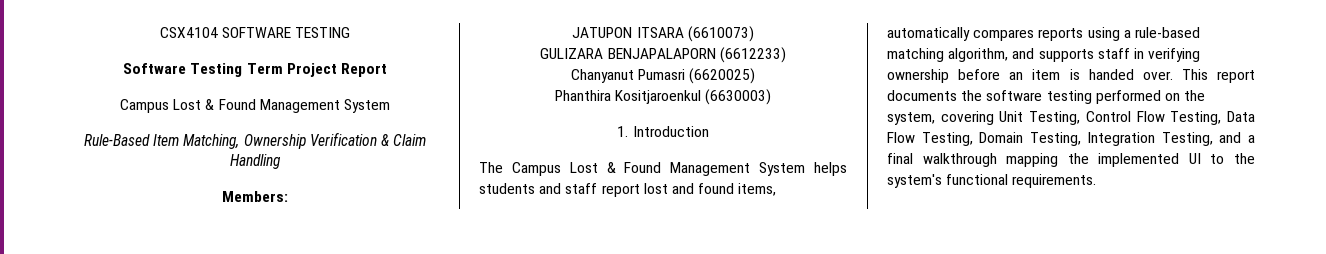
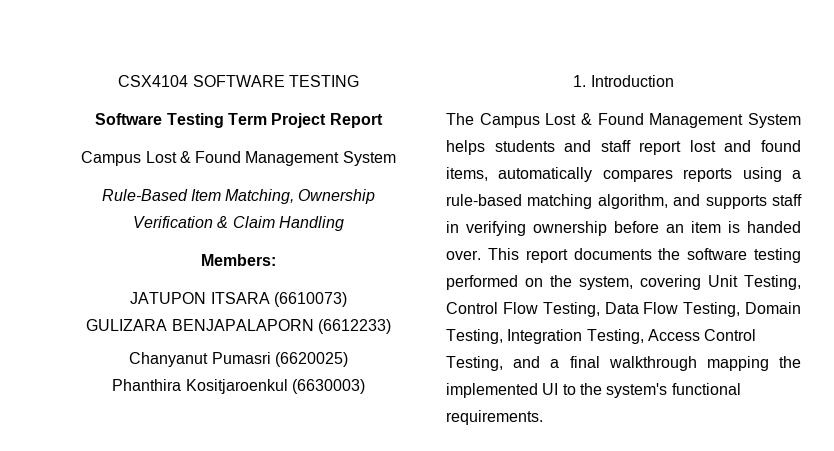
(1213, 139) none -> [647,329,757,341] [446,356,503,371] Access Control Testing,

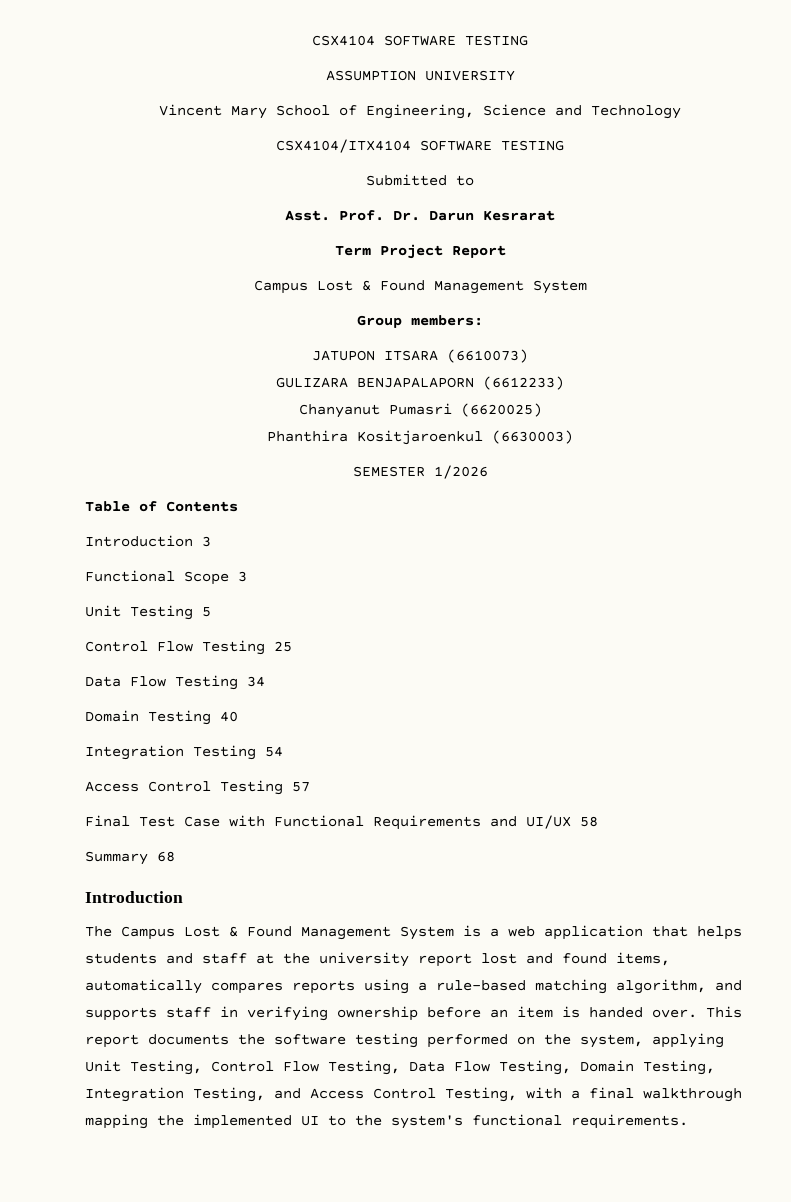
[95,113,224,128] Software Testing -> [325,70,515,81] [159,104,681,119] [276,139,564,153] [366,174,474,186] [285,210,555,221] ASSUMPTION UNIVERSITY // Vincent Mary School of Engineering, Science and Technology // CSX4104/ITX4104 SOFTWARE TESTING // Submitted to // Asst. Prof. Dr. Darun Kesrarat //
[101,189,376,204] [133,216,344,231] [201,254,276,266] Rule-Based Item Matching, Ownership Verification & Claim Handling // Members: -> [357,315,483,328] Group members:
[573,75,587,87] 1. -> [352,465,488,479] [85,501,238,512] [85,535,211,547] [85,570,247,585] [85,605,211,620] [85,640,292,655] [85,675,265,690] [85,710,238,725] [85,745,283,760] [85,780,310,795] [85,815,598,830] [85,851,175,865] SEMESTER 1/2026 // Table of Contents // Introduction 3 // Functional Scope 3 // Unit Testing 5 // Control Flow Testing 25 // Data Flow Testing 34 // Domain Testing 40 // Integration Testing 54 // Access Control Testing 57 // Final Test Case with Functional Requirements and UI/UX 58 // Summary 68 //
(801, 120) none -> [463,925,688,940] is a web application that
(631, 146) none -> [256,952,409,967] at the university
[640,275,701,290] covering -> [652,1033,724,1048] applying
(644, 336) none -> [274,1088,301,1099] and
[513,356,541,368] and -> [526,1087,562,1099] with

